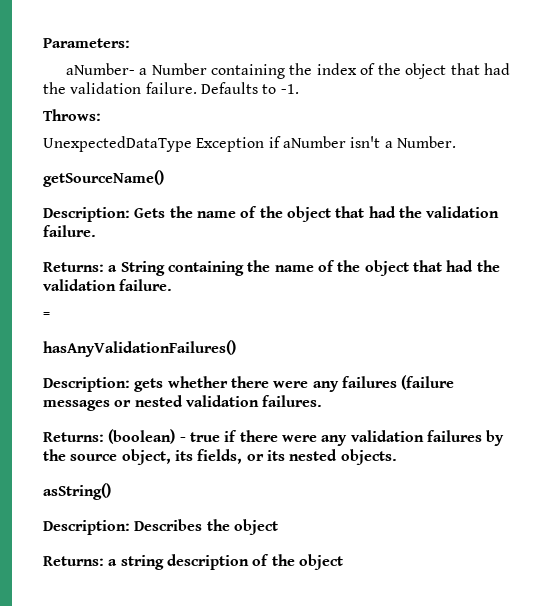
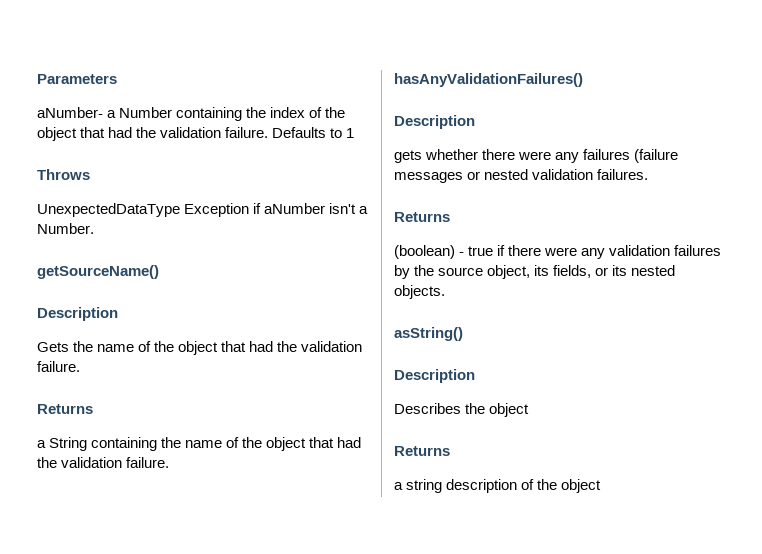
[43,38,130,48] Parameters: -> [37,74,117,84] Parameters
[280,84,299,94] [43,109,101,121] -1. // Throws: -> [346,128,355,138] [37,169,90,180] 1 // Throws
[43,207,130,222] Description: -> [37,307,118,321] Description //
[43,262,104,272] Returns: -> [37,404,93,414] Returns //
[43,312,50,318] // = -> (170, 462) none
[43,377,130,392] Description: -> [394,115,475,129] Description //
[43,432,104,442] Returns: -> [394,212,450,222] Returns //
[43,520,130,535] Description: -> [394,369,475,383] Description //
[43,556,104,566] Returns: -> [394,446,450,456] Returns //

